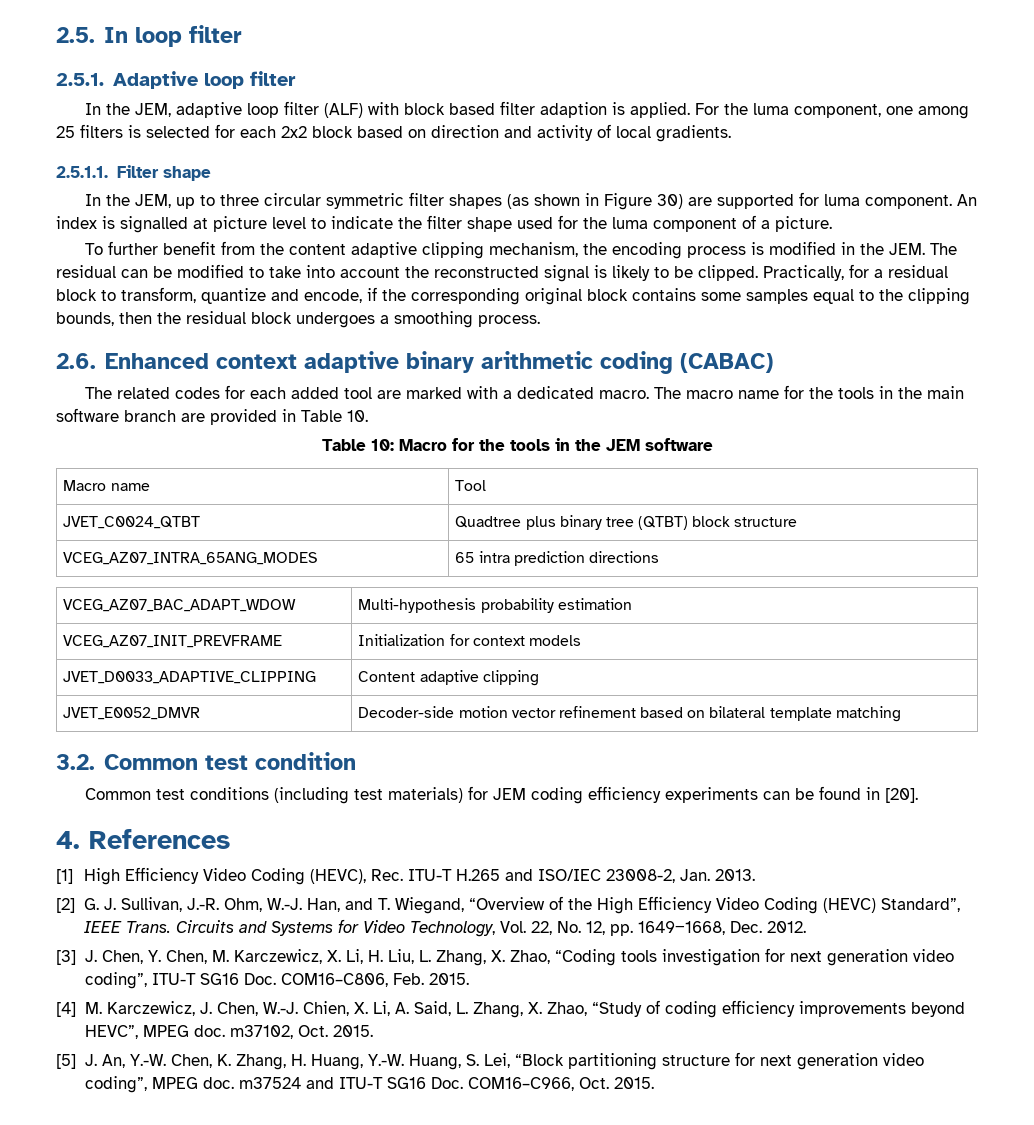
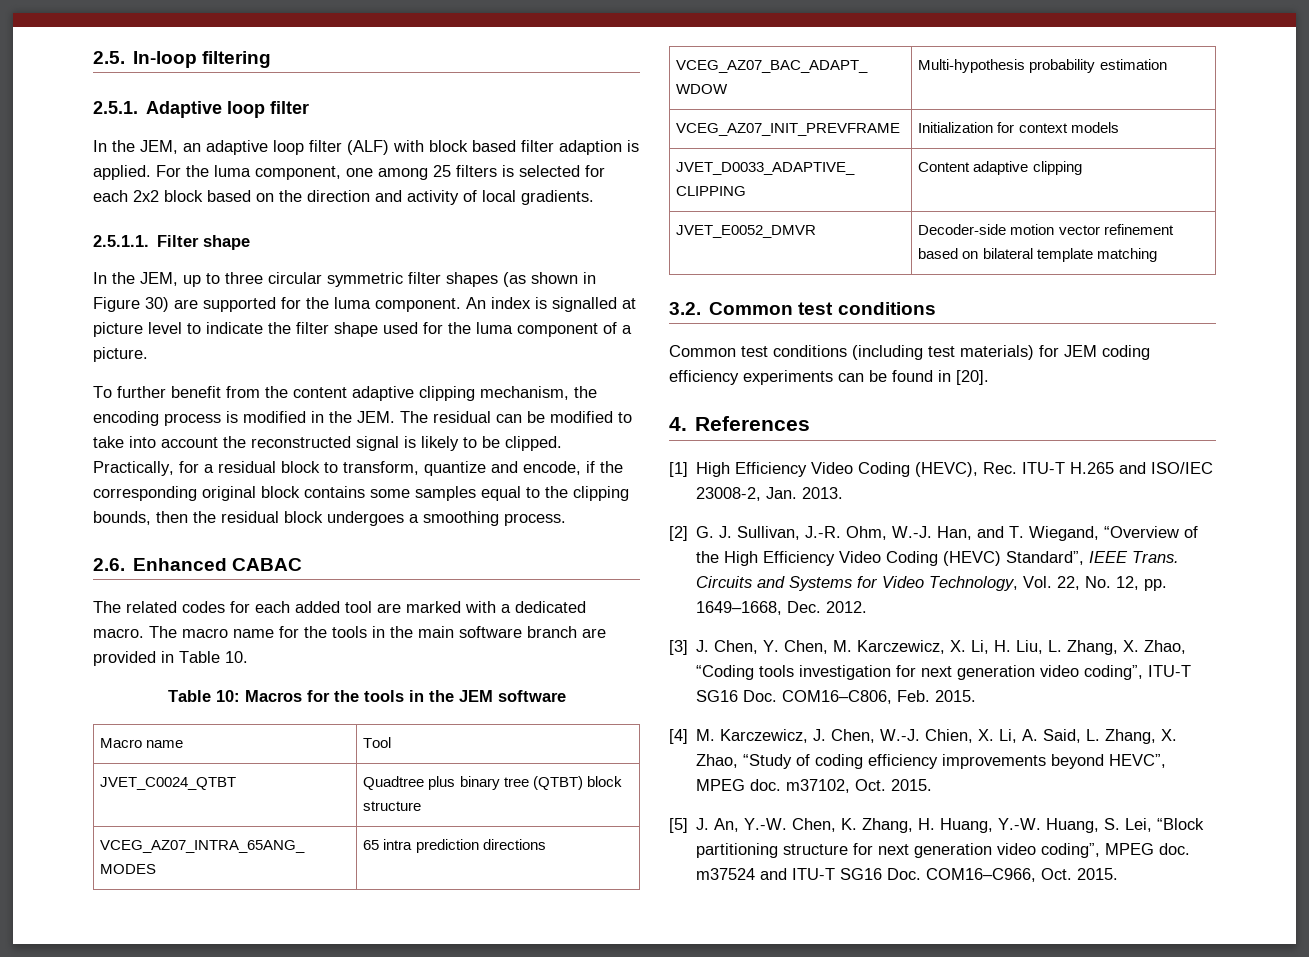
[103,25,242,47] In loop filter -> [133,51,272,68] In-loop filtering
(171, 110) none -> [183,143,201,152] an
(426, 133) none -> [279,190,302,202] the
(819, 199) none -> [306,297,329,309] the
[215,351,773,374] context adaptive binary arithmetic coding (CABAC) -> [232,558,303,571] CABAC
[398,439,447,451] Macro -> [244,690,302,702] Macros
[254,752,356,770] condition -> [837,302,936,315] conditions

